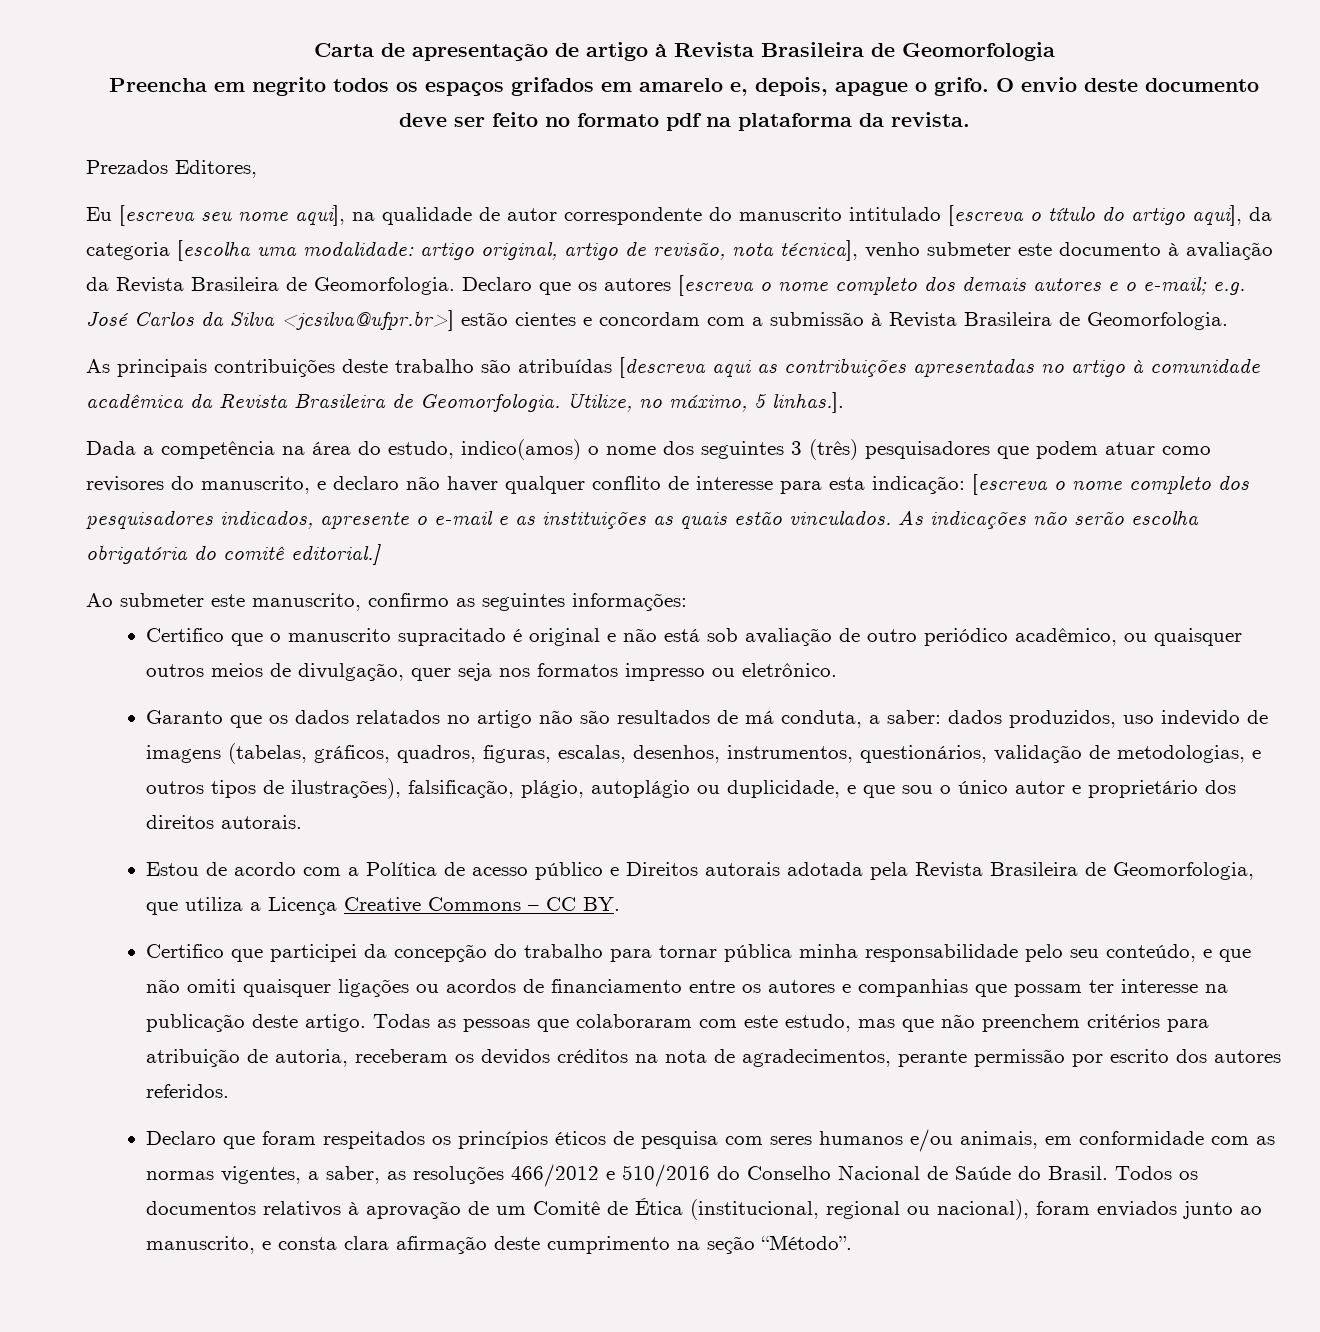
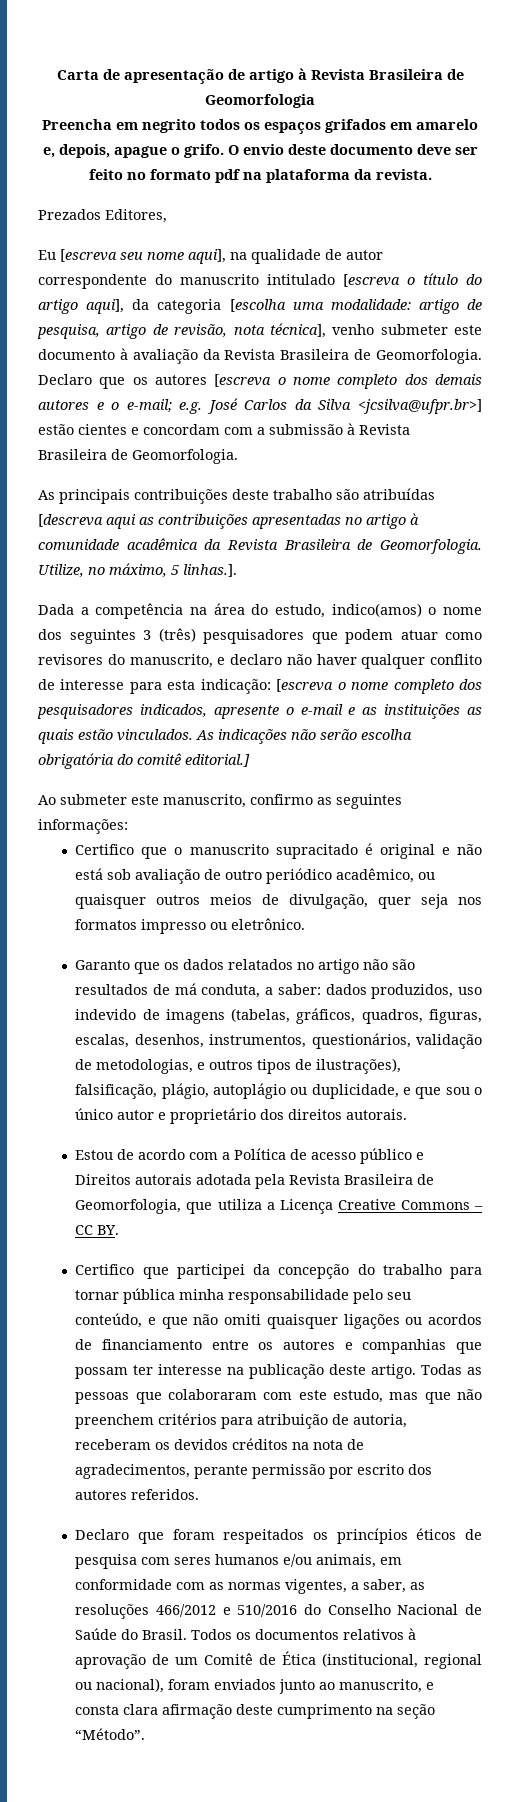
[481,241,557,260] original, -> [467,299,482,310] [37,324,100,339] de pesquisa,

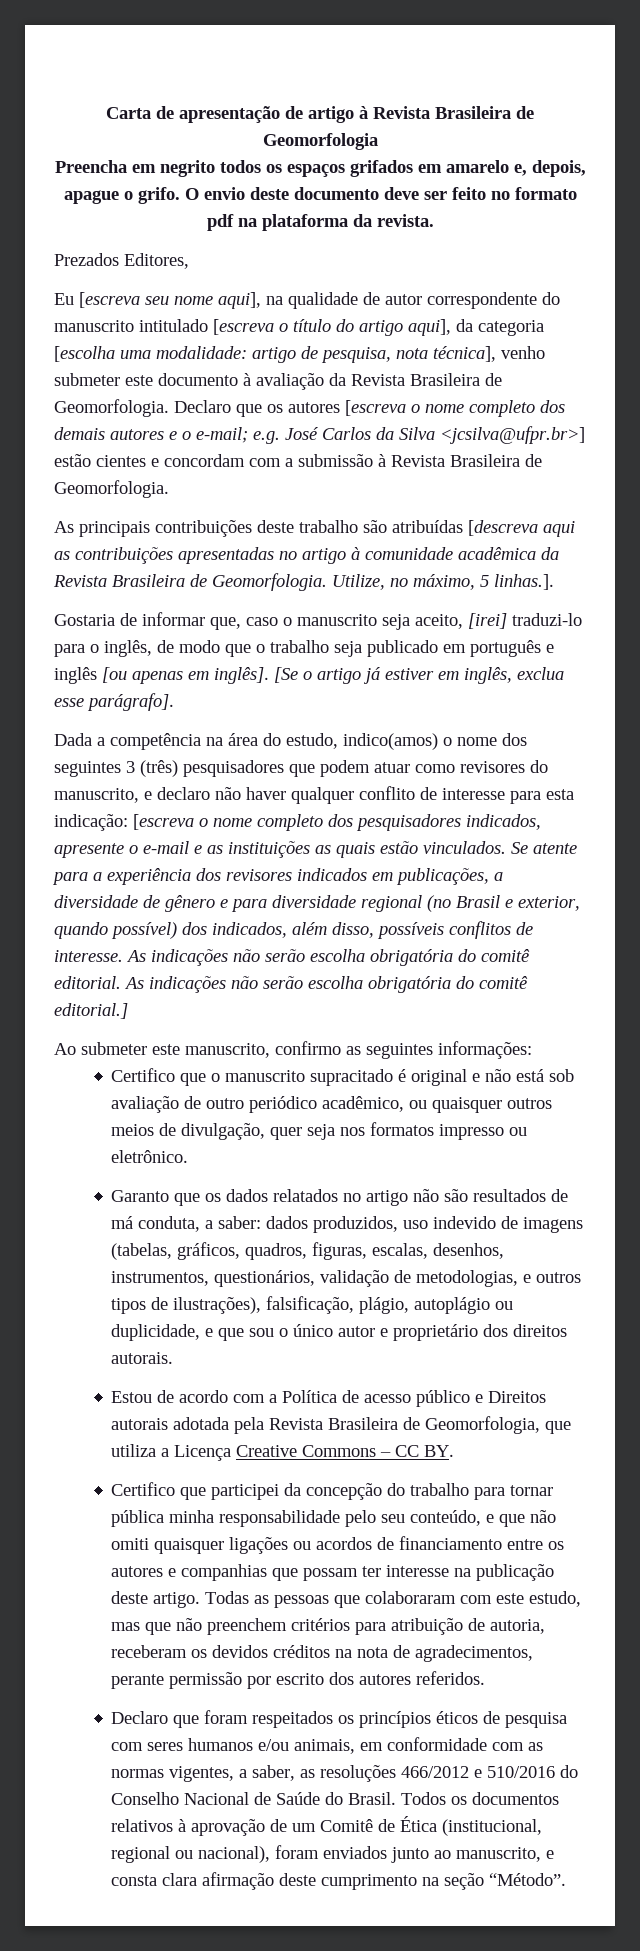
[106,324,228,339] artigo de revisão, -> (391, 355) none
(237, 570) none -> [54,612,582,630] [54,640,554,657] [54,667,564,684] [54,693,174,711] // Gostaria de informar que, caso o manuscrito seja aceito, [irei] traduzi-lo para o inglês, de modo que o trabalho seja publicado em português e inglês [ou apenas em inglês]. [Se o artigo já estiver em inglês, exclua esse parágrafo].
(193, 735) none -> [511,842,577,854] [52,868,503,885] [54,895,580,912] [54,921,533,939] [54,949,530,966] [54,976,121,989] Se atente para a experiência dos revisores indicados em publicações, a diversidade de gênero e para diversidade regional (no Brasil e exterior, quando possível) dos indicados, além disso, possíveis conflitos de interesse. As indicações não serão escolha obrigatória do comitê editorial.

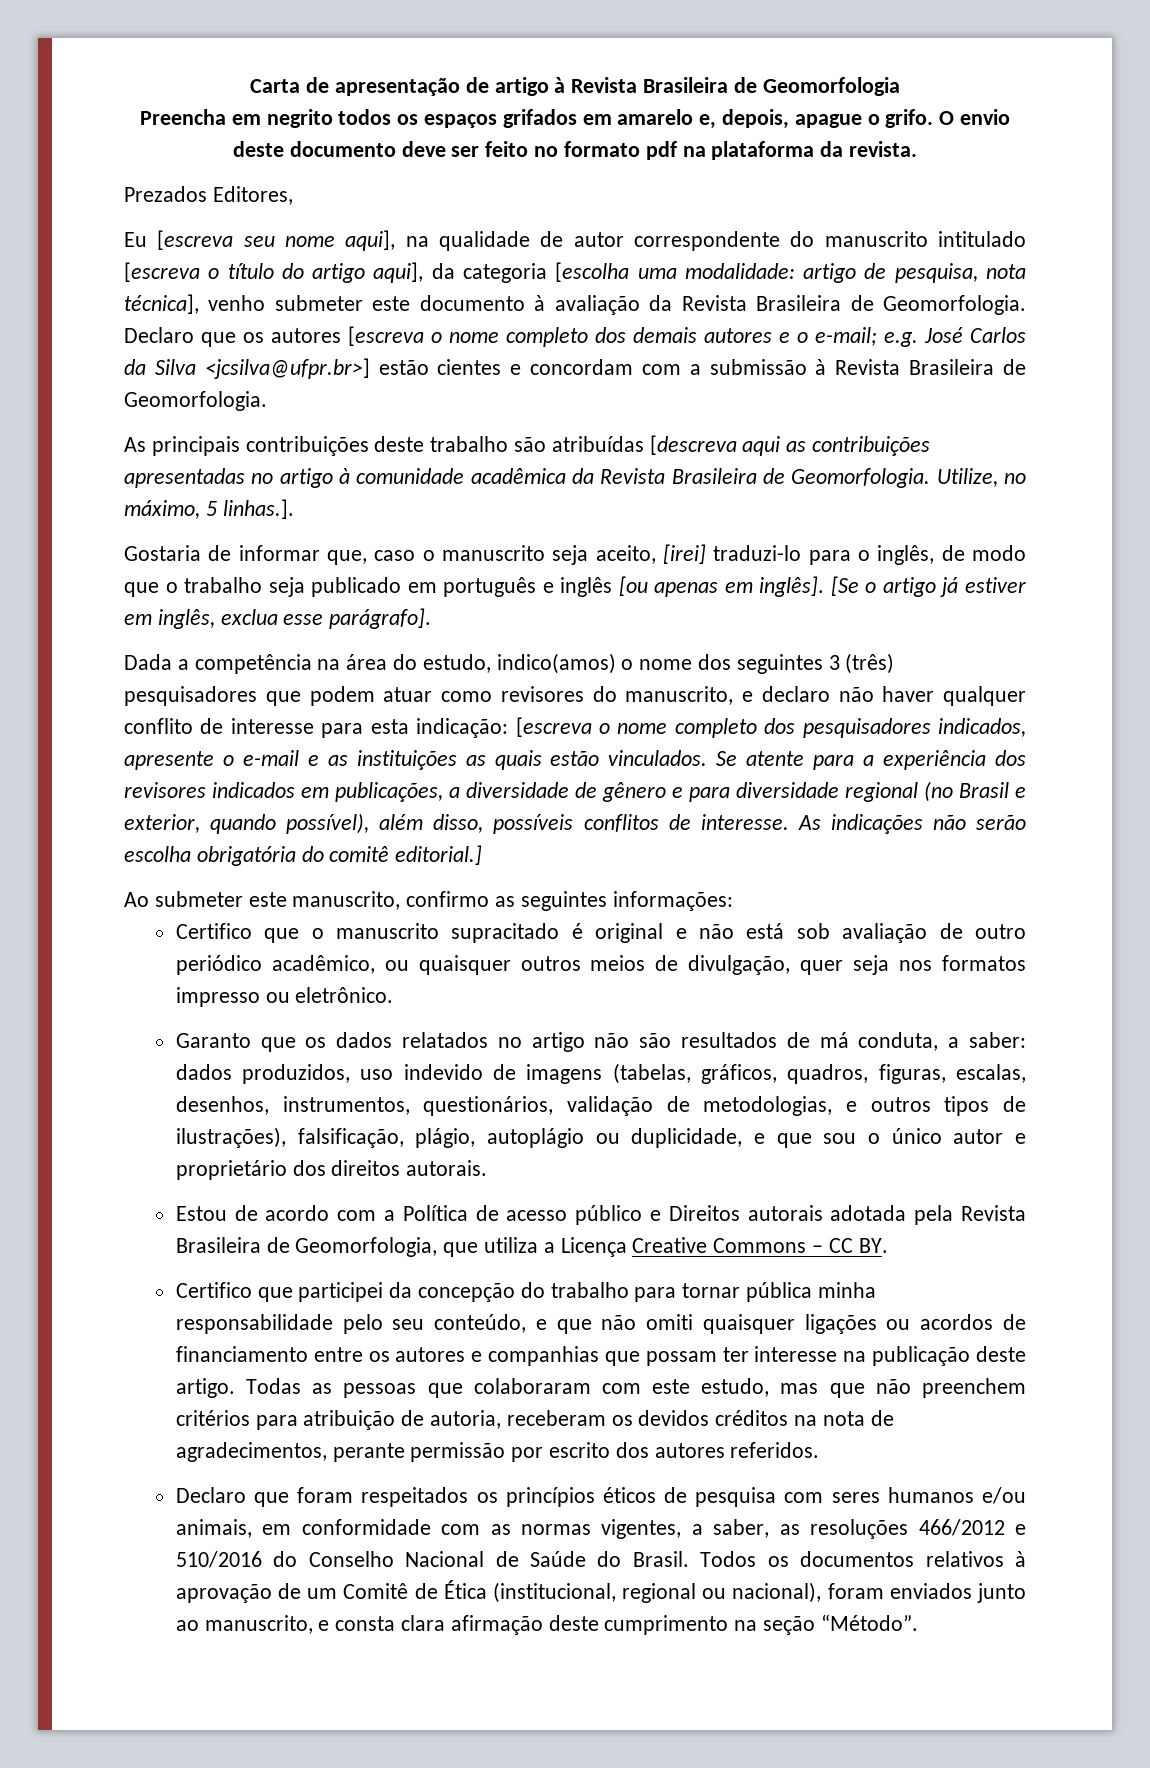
[111,922,287,939] possível) dos indicados, -> [286,813,370,834] possível),
[54,976,528,993] editorial. As indicações não serão escolha obrigatória do comitê -> (390, 854) none

